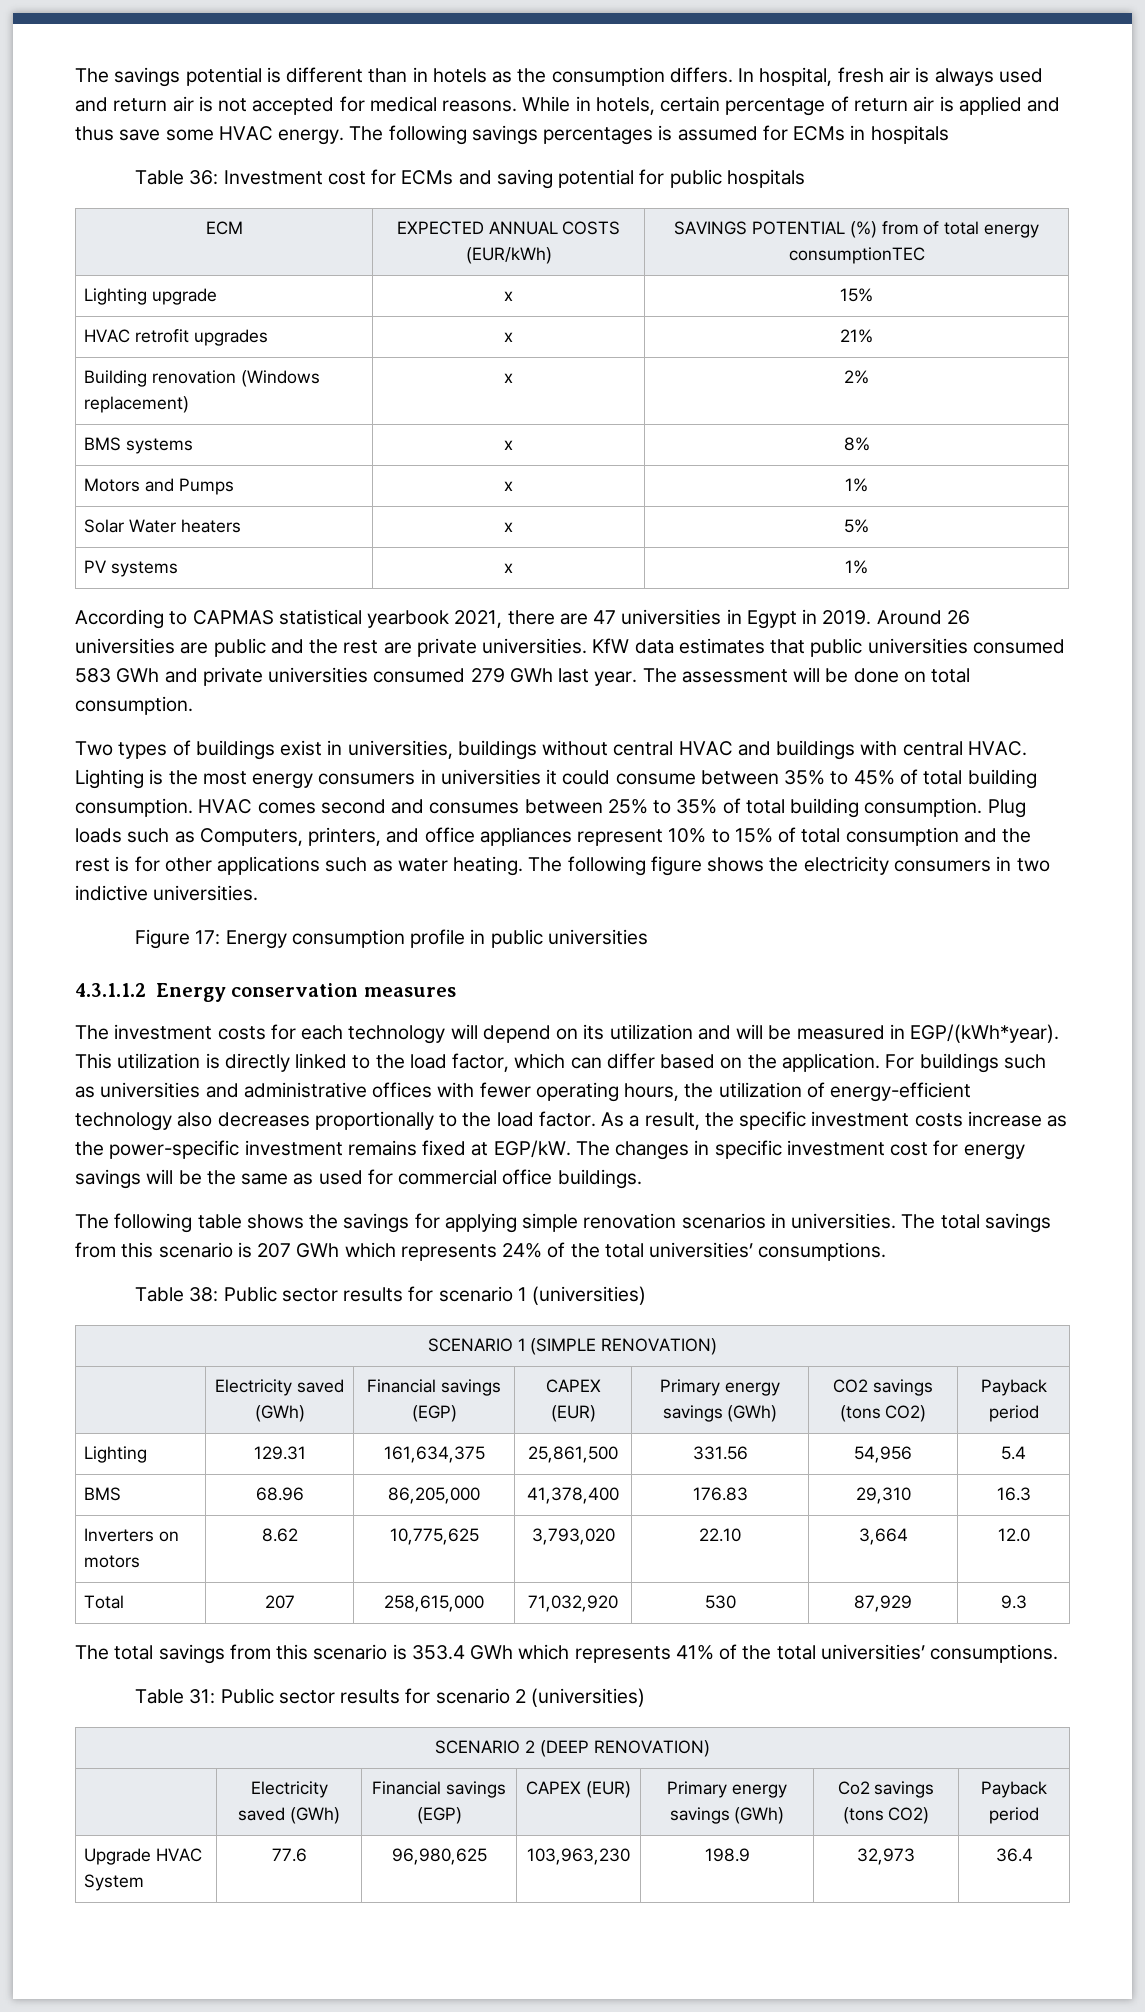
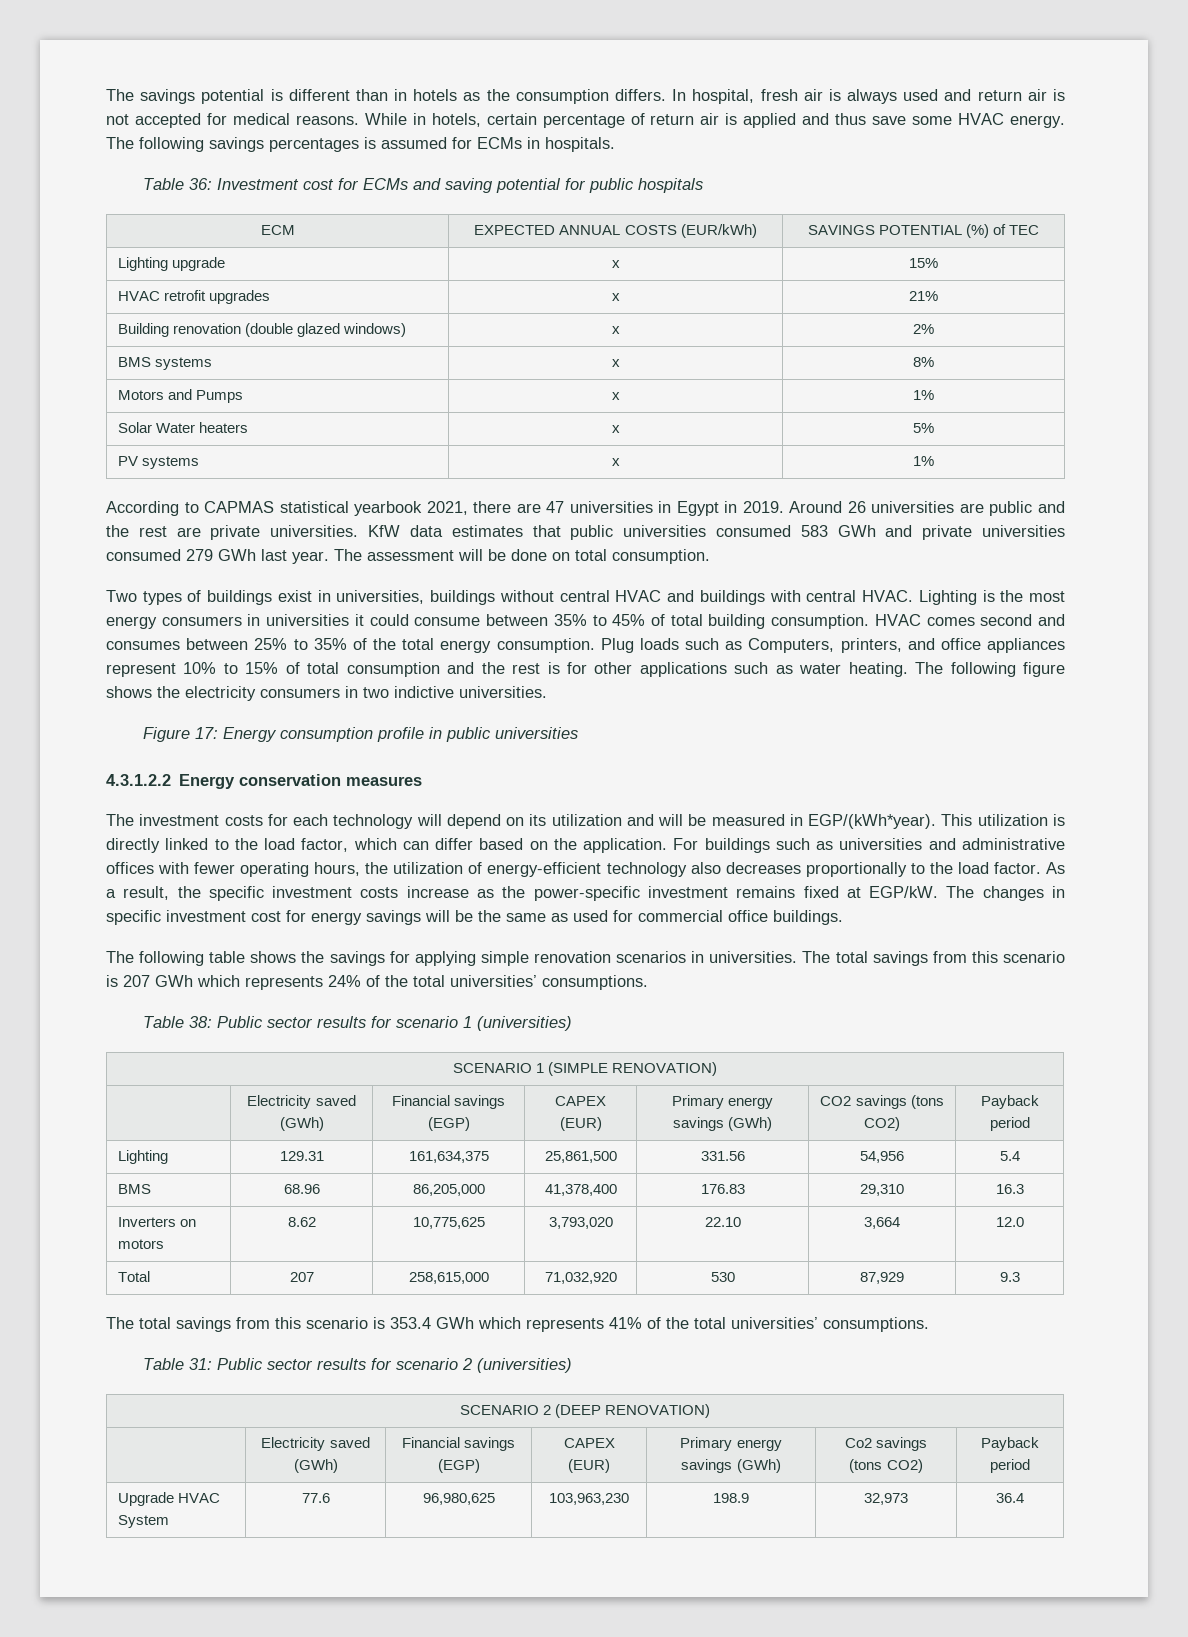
[870,125,949,144] hospitals -> [545,137,615,152] hospitals.
[881,221,1039,238] [788,247,925,264] from of total energy consumptionTEC -> [993,224,1040,235] of TEC
[240,370,320,387] [84,396,190,413] (Windows replacement) -> [245,323,407,337] (double glazed windows)
[745,798,860,818] total building -> [373,638,492,653] the total energy
[75,983,146,997] 4.3.1.1.2 -> [106,774,171,786] 4.3.1.2.2

